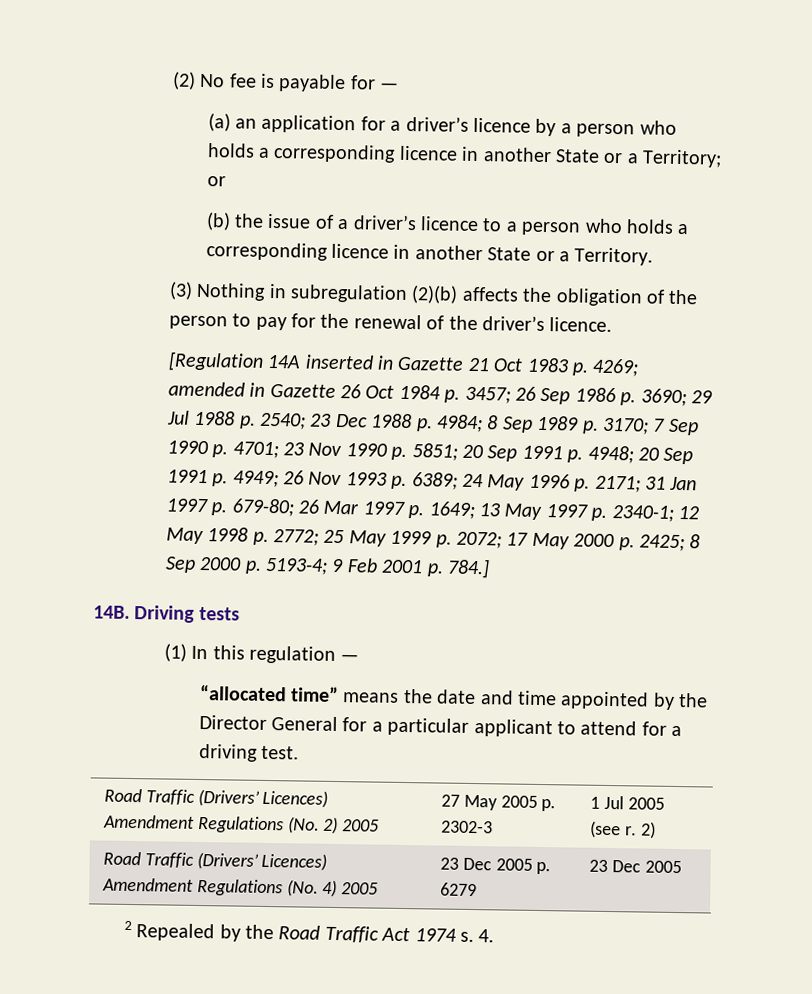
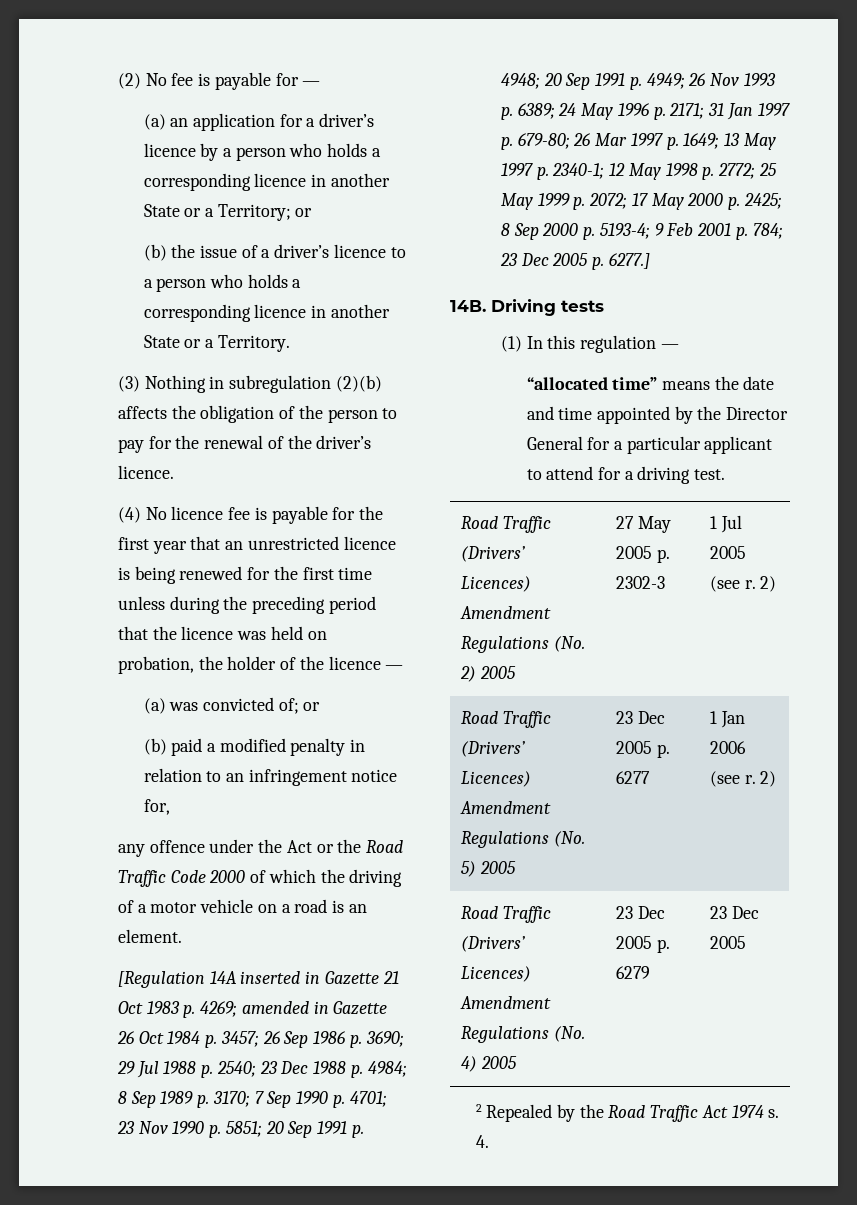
(613, 325) none -> [118,506,384,524] [118,536,396,554] [118,566,373,584] [118,596,376,614] [118,626,327,640] [118,656,404,674] [143,697,321,714] [143,738,366,756] [143,768,398,786] [143,799,170,815] [118,839,404,857] [118,869,403,887] [118,899,367,913] [118,929,183,943] // (4) No licence fee is payable for the first year that an unrestricted licence is being renewed for the first time unless during the preceding period that the licence was held on probation, the holder of the licence — // (a) was convicted of; or // (b) paid a modified penalty in relation to an infringement notice for, // any offence under the Act or the Road Traffic Code 2000 of which the driving of a motor vehicle on a road is an element.
[446,558,490,579] 784.] -> [752,223,783,239] [500,253,650,270] 784; 23 Dec 2005 p. 6277.]
(656, 830) none -> [460,711,551,728] [460,741,525,757] [460,771,531,787] [459,801,551,814] [460,831,585,848] [460,861,516,877] [615,711,665,724] [615,741,670,758] [615,771,650,784] [709,711,745,728] [709,741,746,754] [709,771,777,787] // Road Traffic (Drivers’ Licences) Amendment Regulations (No. 5) 2005 | 23 Dec 2005 p. 6277 | 1 Jan 2006 (see r. 2)

